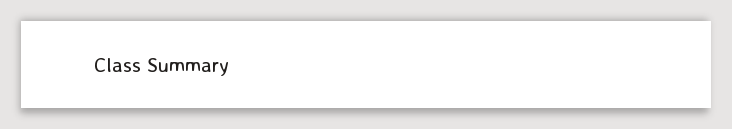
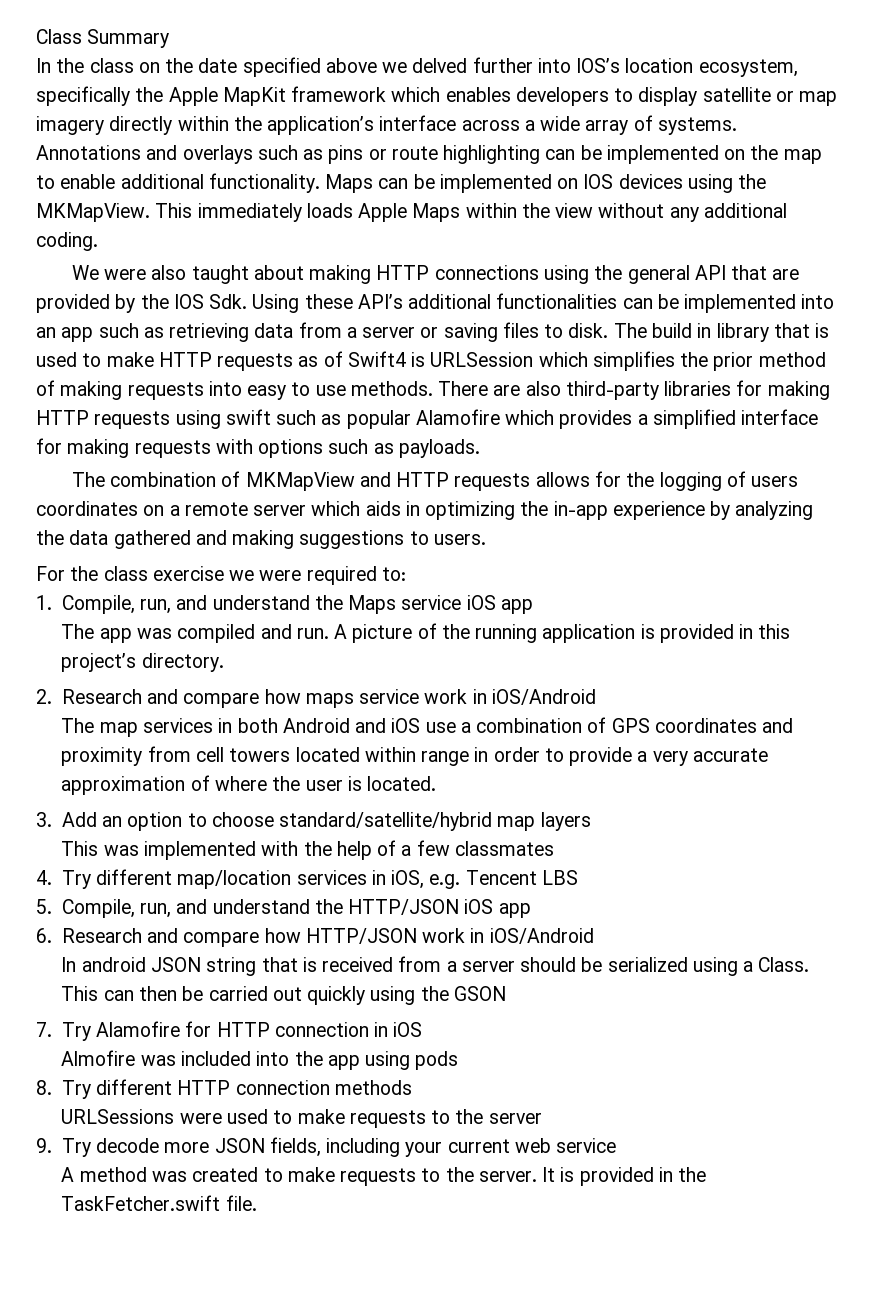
(229, 67) none -> [36,57,798,77] [36,86,838,106] [36,115,737,135] [36,145,822,164] [36,173,767,193] [36,203,787,222] [36,232,98,251] [71,265,800,284] [36,293,835,313] [36,322,830,342] [36,351,826,371] [36,380,830,400] [36,409,819,429] [36,438,480,458] [71,471,799,491] [36,501,814,520] [36,530,486,549] [36,566,406,585] [36,595,533,614] [61,623,791,643] [61,653,224,672] [36,689,596,708] [61,717,794,737] [61,746,768,766] [61,775,437,795] [36,812,591,831] [61,840,554,860] [36,869,578,889] [36,899,531,918] [36,928,594,947] [61,956,810,976] [61,986,506,1005] [36,1021,423,1041] [61,1050,459,1070] [36,1079,412,1099] [61,1109,542,1128] [36,1137,617,1157] [61,1167,707,1186] [61,1195,257,1211] // In the class on the date specified above we delved further into IOS’s location ecosystem, specifically the Apple MapKit framework which enables developers to display satellite or map imagery directly within the application’s interface across a wide array of systems. Annotations and overlays such as pins or route highlighting can be implemented on the map to enable additional functionality. Maps can be implemented on IOS devices using the MKMapView. This immediately loads Apple Maps within the view without any additional coding. // We were also taught about making HTTP connections using the general API that are provided by the IOS Sdk. Using these API’s additional functionalities can be implemented into an app such as retrieving data from a server or saving files to disk. The build in library that is used to make HTTP requests as of Swift4 is URLSession which simplifies the prior method of making requests into easy to use methods. There are also third-party libraries for making HTTP requests using swift such as popular Alamofire which provides a simplified interface for making requests with options such as payloads. // The combination of MKMapView and HTTP requests allows for the logging of users coordinates on a remote server which aids in optimizing the in-app experience by analyzing the data gathered and making suggestions to users. // For the class exercise we were required to: // 1. Compile, run, and understand the Maps service iOS app // The app was compiled and run. A picture of the running application is provided in this project’s directory. // 2. Research and compare how maps service work in iOS/Android // The map services in both Android and iOS use a combination of GPS coordinates and proximity from cell towers located within range in order to provide a very accurate approximation of where the user is located. // 3. Add an option to choose standard/satellite/hybrid map layers // This was implemented with the help of a few classmates // 4. Try different map/location services in iOS, e.g. Tencent LBS // 5. Compile, run, and understand the HTTP/JSON iOS app // 6. Research and compare how HTTP/JSON work in iOS/Android // In android JSON string that is received from a server should be serialized using a Class. This can then be carried out quickly using the GSON // 7. Try Alamofire for HTTP connection in iOS // Almofire was included into the app using pods // 8. Try different HTTP connection methods // URLSessions were used to make requests to the server // 9. Try decode more JSON fields, including your current web service // A method was created to make requests to the server. It is provided in the TaskFetcher.swift file.

